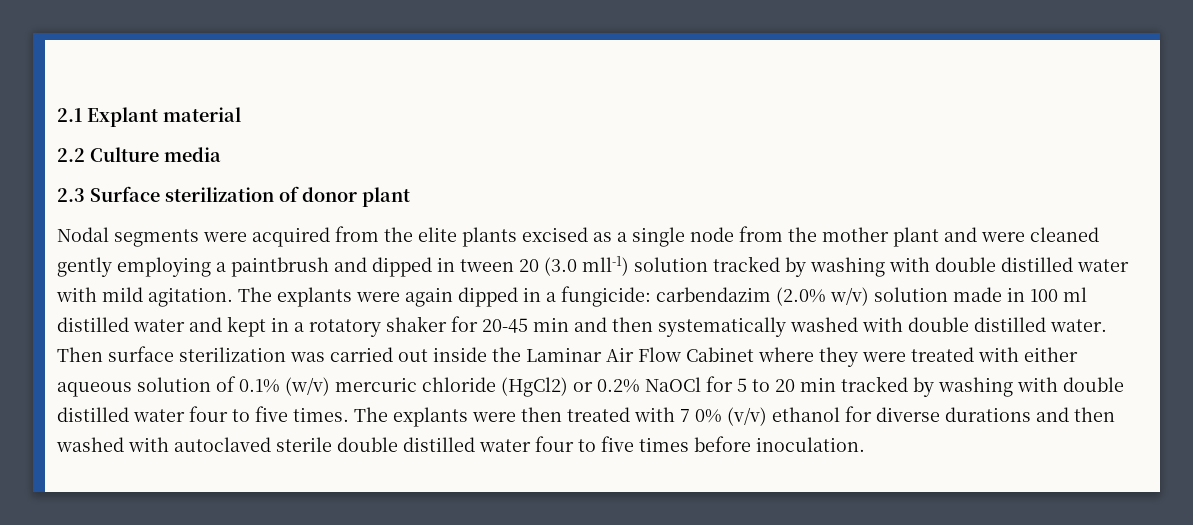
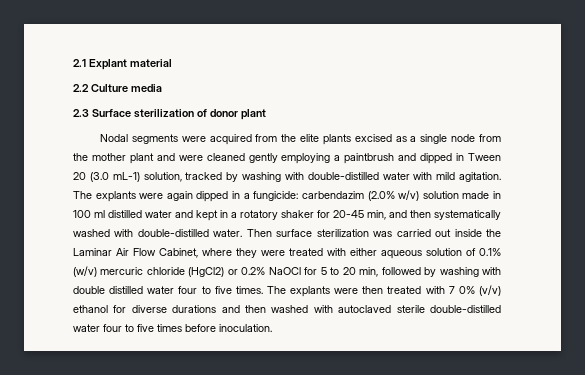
[460,259,514,272] tween -> [467,153,501,161] Tween
[582,256,1073,277] mll-1) solution tracked by washing with double distilled -> [112,172,379,182] mL-1) solution, tracked by washing with double-distilled
[533,317,569,332] min -> [367,210,386,220] min,
[908,317,1046,332] double distilled -> [137,229,209,237] double-distilled
[686,347,754,362] Cabinet -> [159,248,198,258] Cabinet,
[800,376,908,392] min tracked -> [359,267,421,277] min, followed
[337,437,475,452] double distilled -> [429,305,501,313] double-distilled

